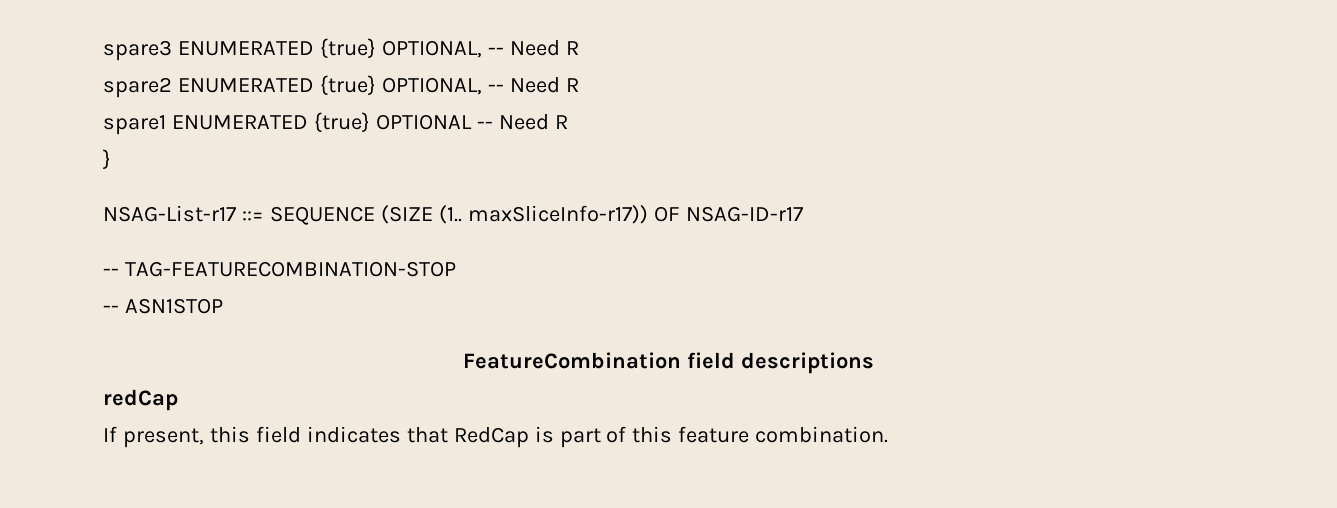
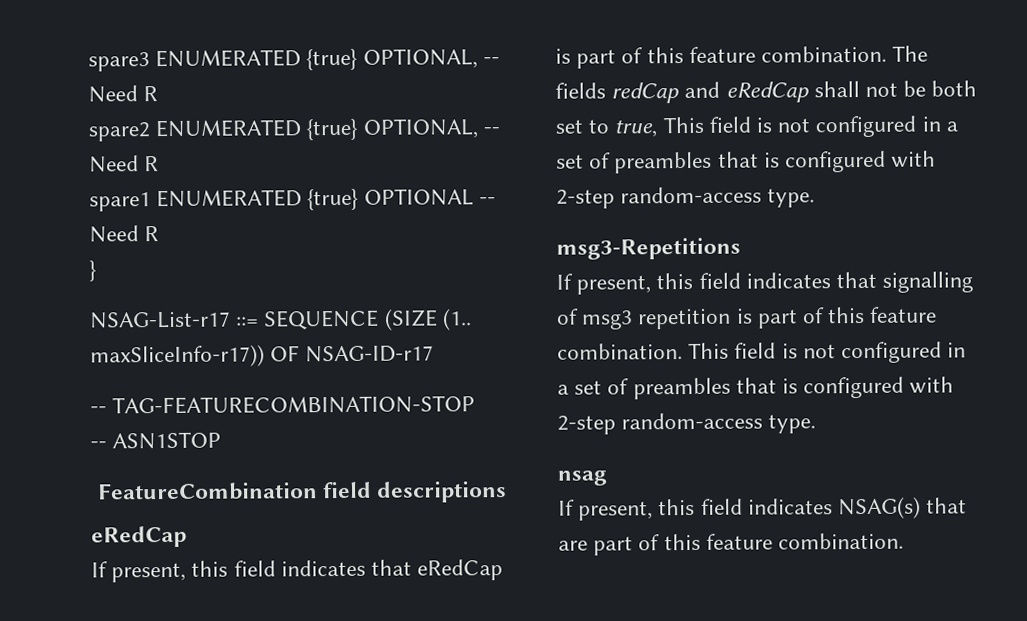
[103,389,178,411] [103,426,889,448] redCap // If present, this field indicates that RedCap is part of this feature combination. -> [91,525,187,548] [91,559,504,583] [555,45,929,69] [555,80,978,104] [555,115,958,138] [556,150,937,174] [556,186,816,209] [556,237,741,260] [556,271,974,295] [556,306,938,330] [557,341,967,364] [557,376,955,400] [557,412,817,435] [557,470,608,486] [558,496,968,521] [558,532,905,556] eRedCap // If present, this field indicates that eRedCap is part of this feature combination. The fields redCap and eRedCap shall not be both set to true, This field is not configured in a set of preambles that is configured with 2-step random-access type. // msg3-Repetitions // If present, this field indicates that signalling of msg3 repetition is part of this feature combination. This field is not configured in a set of preambles that is configured with 2-step random-access type. // nsag // If present, this field indicates NSAG(s) that are part of this feature combination.

